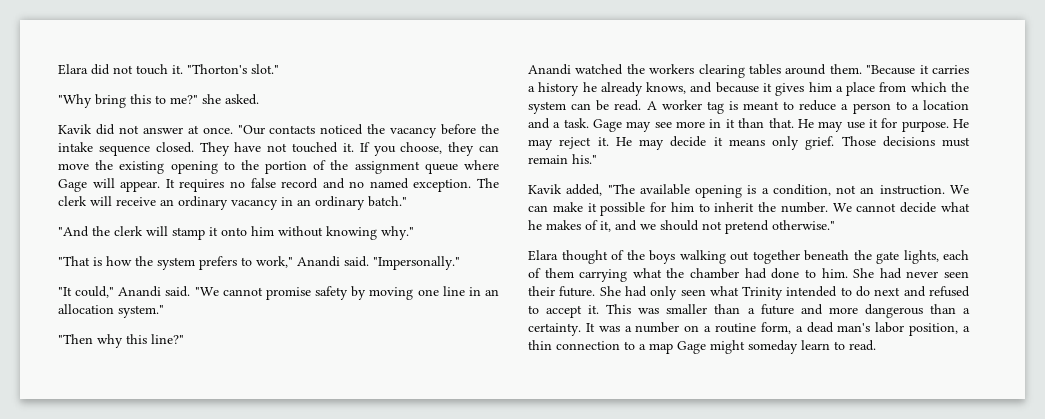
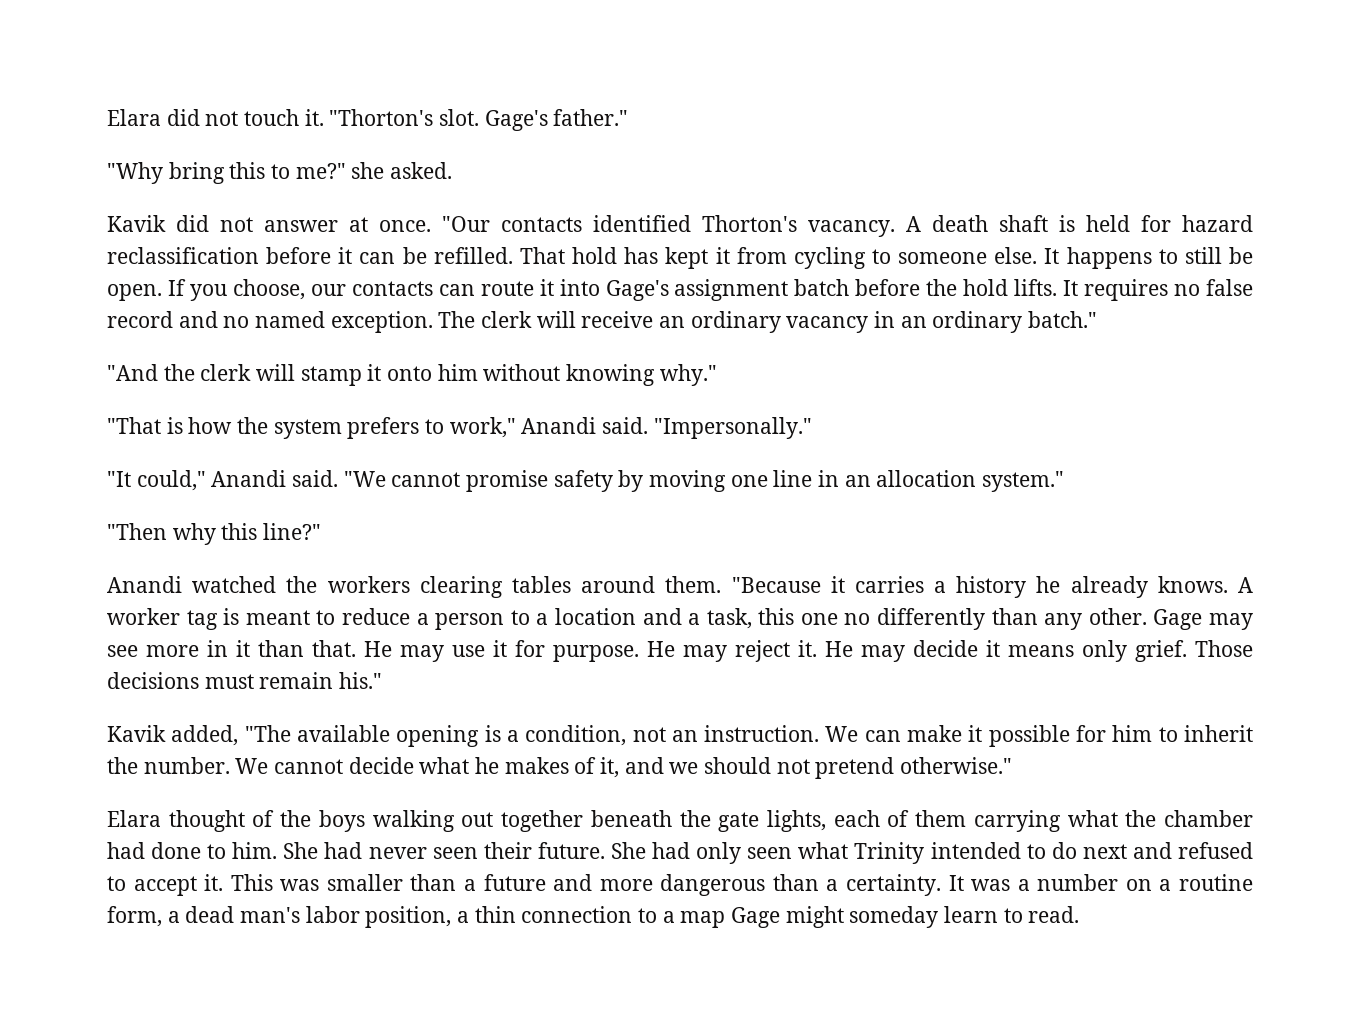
[251,64,279,74] slot." -> [439,109,629,131] slot. Gage's father."
[320,124,500,138] [58,142,499,156] [58,160,500,174] [58,178,161,192] noticed the vacancy before the intake sequence closed. They have not touched it. If you choose, they can move the existing opening to the portion of the assignment queue where Gage will appear. -> [593,215,1253,237] [107,247,1253,269] [107,279,1058,301] identified Thorton's vacancy. A death shaft is held for hazard reclassification before it can be refilled. That hold has kept it from cycling to someone else. It happens to still be open. If you choose, our contacts can route it into Gage's assignment batch before the hold lifts.
[646,82,969,96] [528,100,642,114] knows, and because it gives him a place from which the system can be read. -> [1157,576,1228,593] knows.
[563,118,589,128] task. -> [706,608,1147,630] task, this one no differently than any other.

